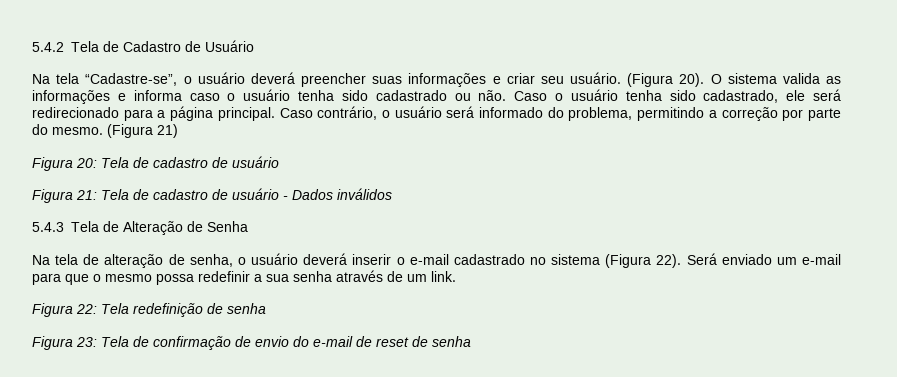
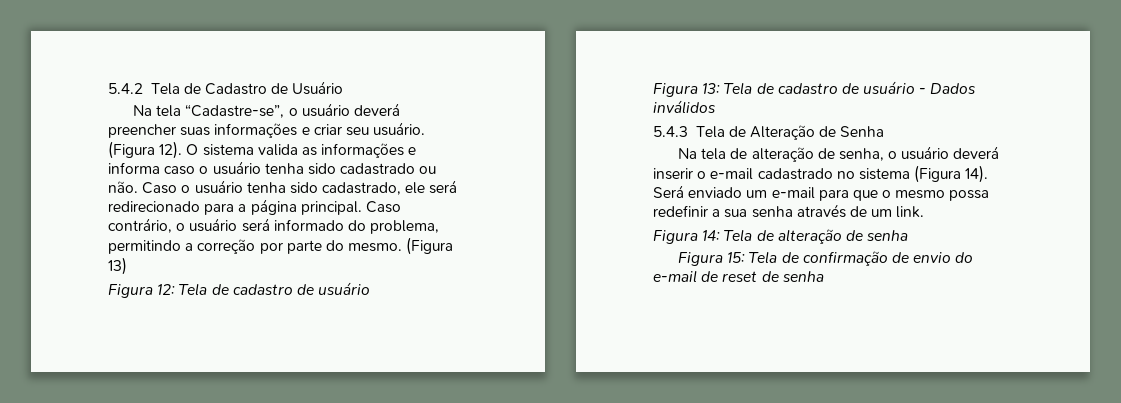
[679,73,705,87] 20). -> [159,141,183,159] 12).
[157,124,178,138] [32,157,97,171] 21) // Figura 20: -> [108,257,127,275] [108,284,176,298] 13) // Figura 12:
[76,190,97,200] 21: -> [702,83,721,94] 13:
[656,254,682,268] 22). -> [965,165,989,183] 14).
[76,303,203,317] 22: Tela redefinição -> [702,229,842,244] 14: Tela de alteração
[76,337,97,347] 23: -> [727,252,746,263] 15:

